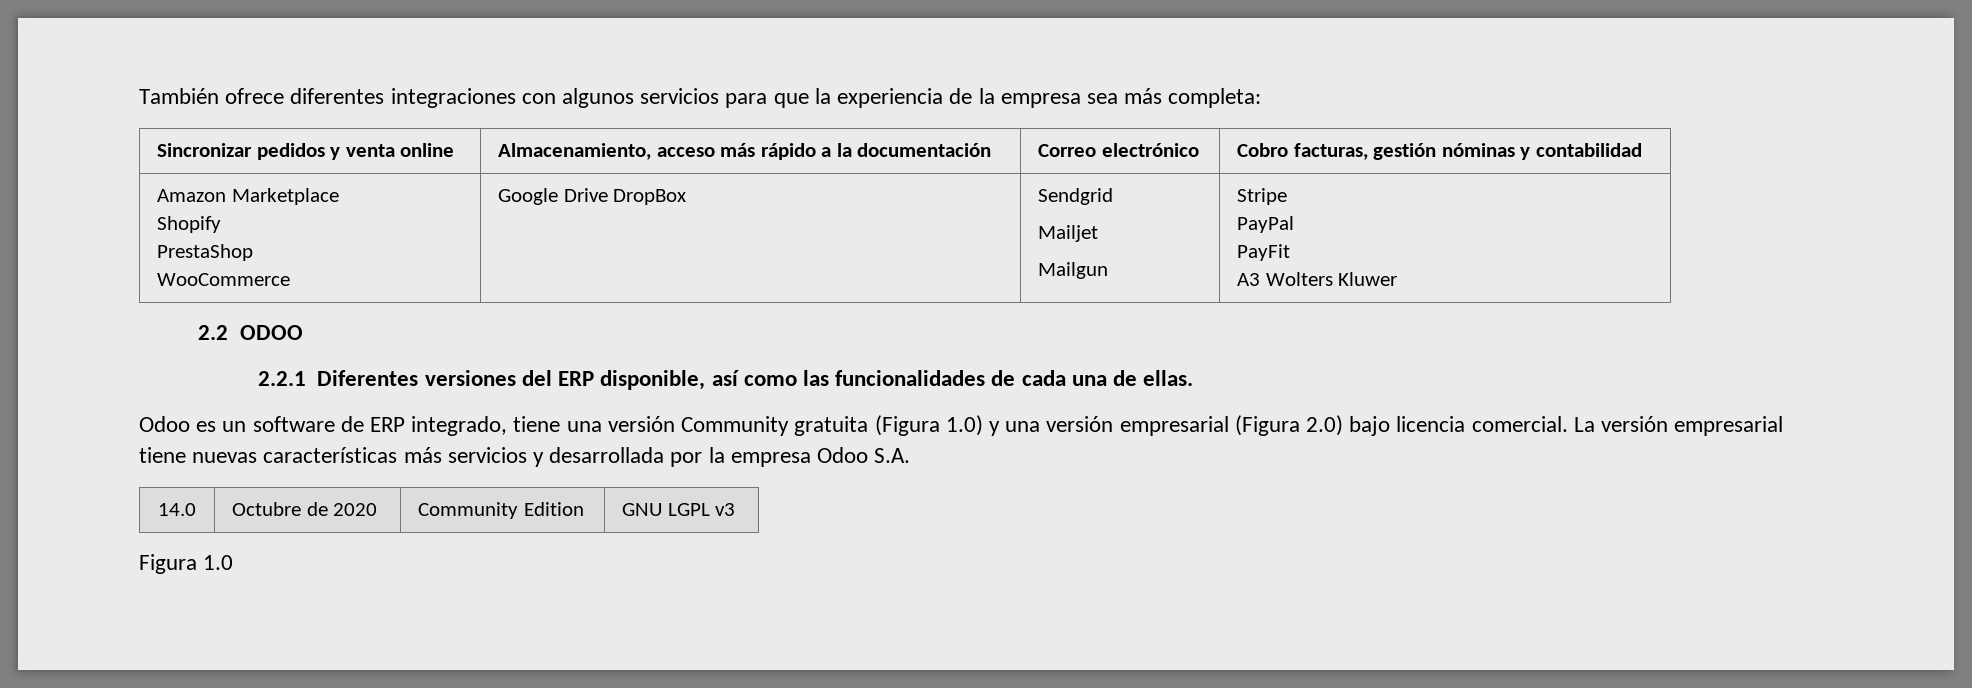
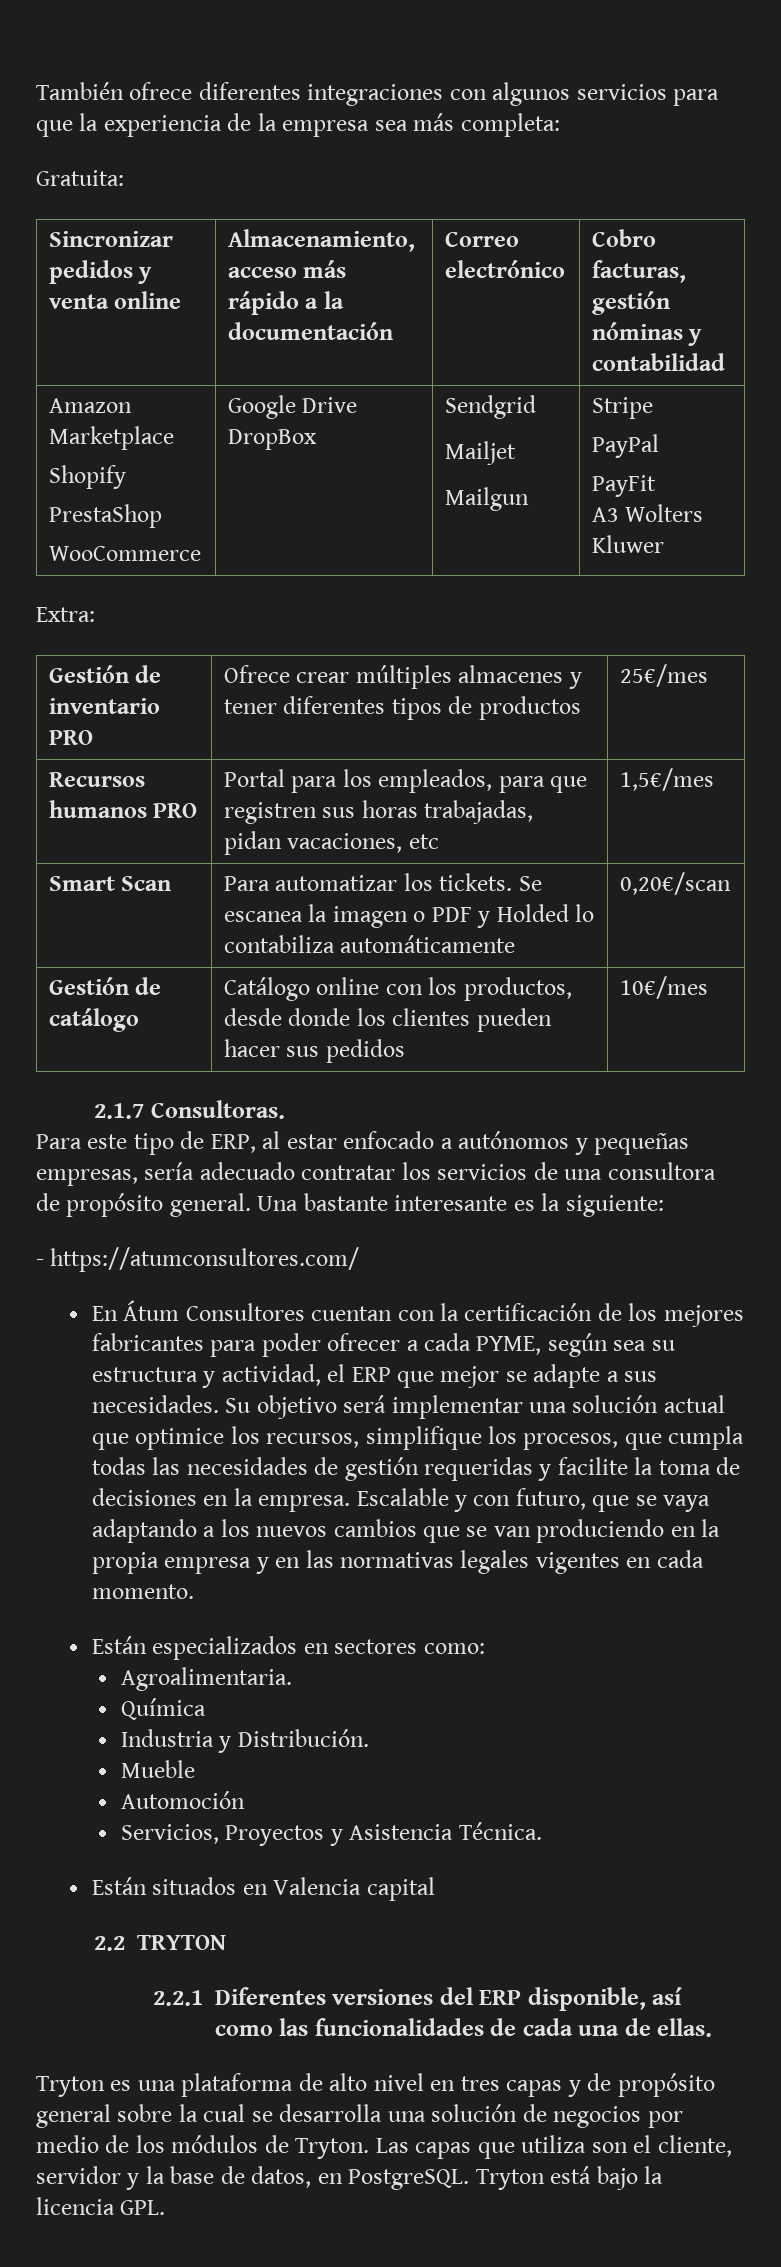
(1262, 98) none -> [36,170,124,186] // Gratuita:
(1398, 279) none -> [36,607,95,622] [48,665,162,683] [48,698,160,714] [48,730,93,745] [223,665,582,689] [223,696,581,720] [619,664,708,687] [48,772,145,787] [48,800,198,818] [223,769,588,793] [223,800,534,824] [223,831,439,855] [619,768,714,791] [48,876,172,891] [223,873,542,891] [223,904,595,928] [223,935,516,953] [619,872,731,895] [48,977,162,995] [48,1008,139,1032] [223,977,572,1001] [223,1008,552,1032] [223,1039,405,1063] [619,976,708,999] [94,1100,285,1119] [36,1131,690,1155] [36,1162,716,1186] [36,1193,664,1217] [36,1247,360,1272] [91,1300,744,1327] [91,1333,675,1357] [91,1364,658,1388] [91,1395,725,1419] [91,1426,745,1450] [91,1457,741,1481] [91,1488,711,1512] [91,1519,721,1543] [91,1550,704,1574] [91,1584,194,1599] [91,1636,485,1660] [120,1667,292,1691] [120,1698,206,1720] [120,1729,369,1753] [120,1760,195,1778] [120,1791,245,1809] [120,1822,542,1846] [91,1877,435,1901] // Extra: // Gestión de inventario PRO | Ofrece crear múltiples almacenes y tener diferentes tipos de productos | 25€/mes // Recursos humanos PRO | Portal para los empleados, para que registren sus horas trabajadas, pidan vacaciones, etc | 1,5€/mes // Smart Scan | Para automatizar los tickets. Se escanea la imagen o PDF y Holded lo contabiliza automáticamente | 0,20€/scan // Gestión de catálogo | Catálogo online con los productos, desde donde los clientes pueden hacer sus pedidos | 10€/mes // 2.1.7 Consultoras. // Para este tipo de ERP, al estar enfocado a autónomos y pequeñas empresas, sería adecuado contratar los servicios de una consultora de propósito general. Una bastante interesante es la siguiente: // - https://atumconsultores.com/ // En Átum Consultores cuentan con la certificación de los mejores fabricantes para poder ofrecer a cada PYME, según sea su estructura y actividad, el ERP que mejor se adapte a sus necesidades. Su objetivo será implementar una solución actual que optimice los recursos, simplifique los procesos, que cumpla todas las necesidades de gestión requeridas y facilite la toma de decisiones en la empresa. Escalable y con futuro, que se vaya adaptando a los nuevos cambios que se van produciendo en la propia empresa y en las normativas legales vigentes en cada momento. // Están especializados en sectores como: // Agroalimentaria. // Química // Industria y Distribución. // Mueble // Automoción // Servicios, Proyectos y Asistencia Técnica. // Están situados en Valencia capital
[239,325,303,340] ODOO -> [137,1935,227,1950] TRYTON
[139,415,1784,436] [139,447,911,467] [158,503,196,516] [232,502,378,516] [418,502,584,519] [622,503,736,516] [139,554,234,574] Odoo es un software de ERP integrado, tiene una versión Community gratuita (Figura 1.0) y una versión empresarial (Figura 2.0) bajo licencia comercial. La versión empresarial tiene nuevas características más servicios y desarrollada por la empresa Odoo S.A. // 14.0 | Octubre de 2020 | Community Edition | GNU LGPL v3 // Figura 1.0 -> [36,2073,715,2097] [36,2104,683,2128] [36,2135,732,2159] [36,2166,664,2190] [36,2197,166,2215] Tryton es una plataforma de alto nivel en tres capas y de propósito general sobre la cual se desarrolla una solución de negocios por medio de los módulos de Tryton. Las capas que utiliza son el cliente, servidor y la base de datos, en PostgreSQL. Tryton está bajo la licencia GPL.

